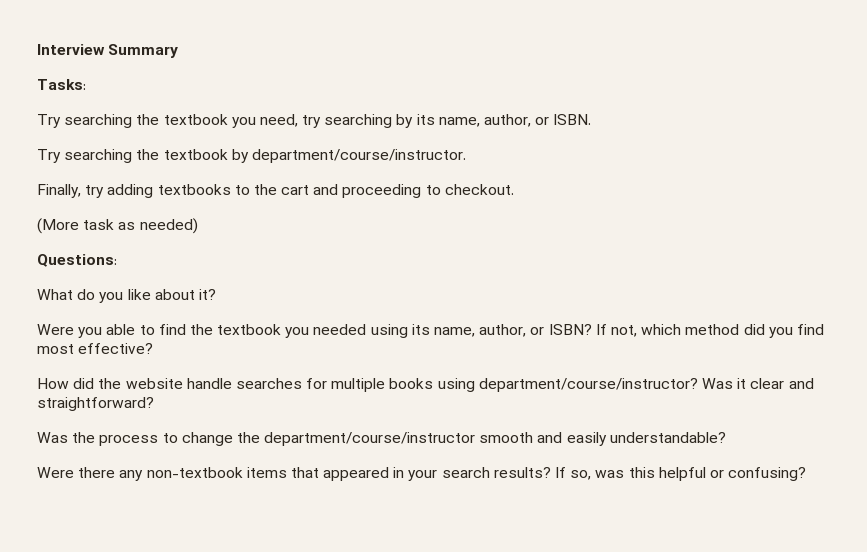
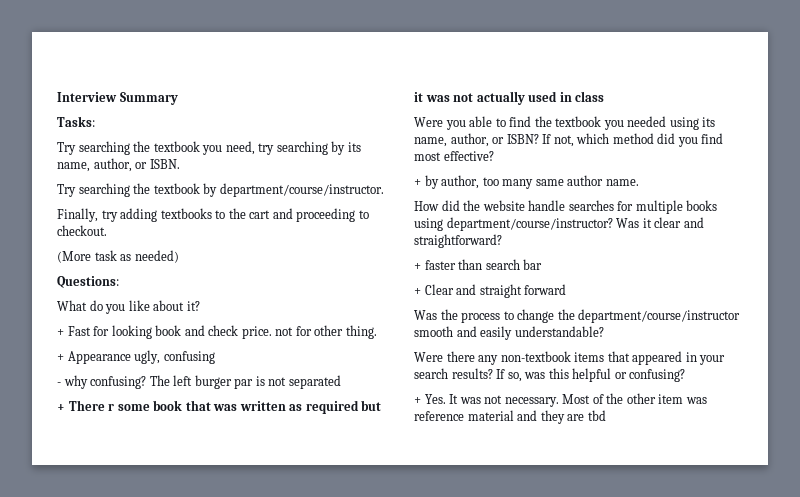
(216, 294) none -> [57,325,377,339] [57,350,215,364] [57,375,341,389] [57,400,382,414] [414,91,605,105] // + Fast for looking book and check price. not for other thing. // + Appearance ugly, confusing // - why confusing? The left burger par is not separated // + There r some book that was written as required but it was not actually used in class
(154, 348) none -> [414,175,639,189] // + by author, too many same author name.
(154, 404) none -> [414,259,543,270] [414,284,567,298] // + faster than search bar // + Clear and straight forward
(807, 474) none -> [414,393,707,407] [414,410,606,424] // + Yes. It was not necessary. Most of the other item was reference material and they are tbd

